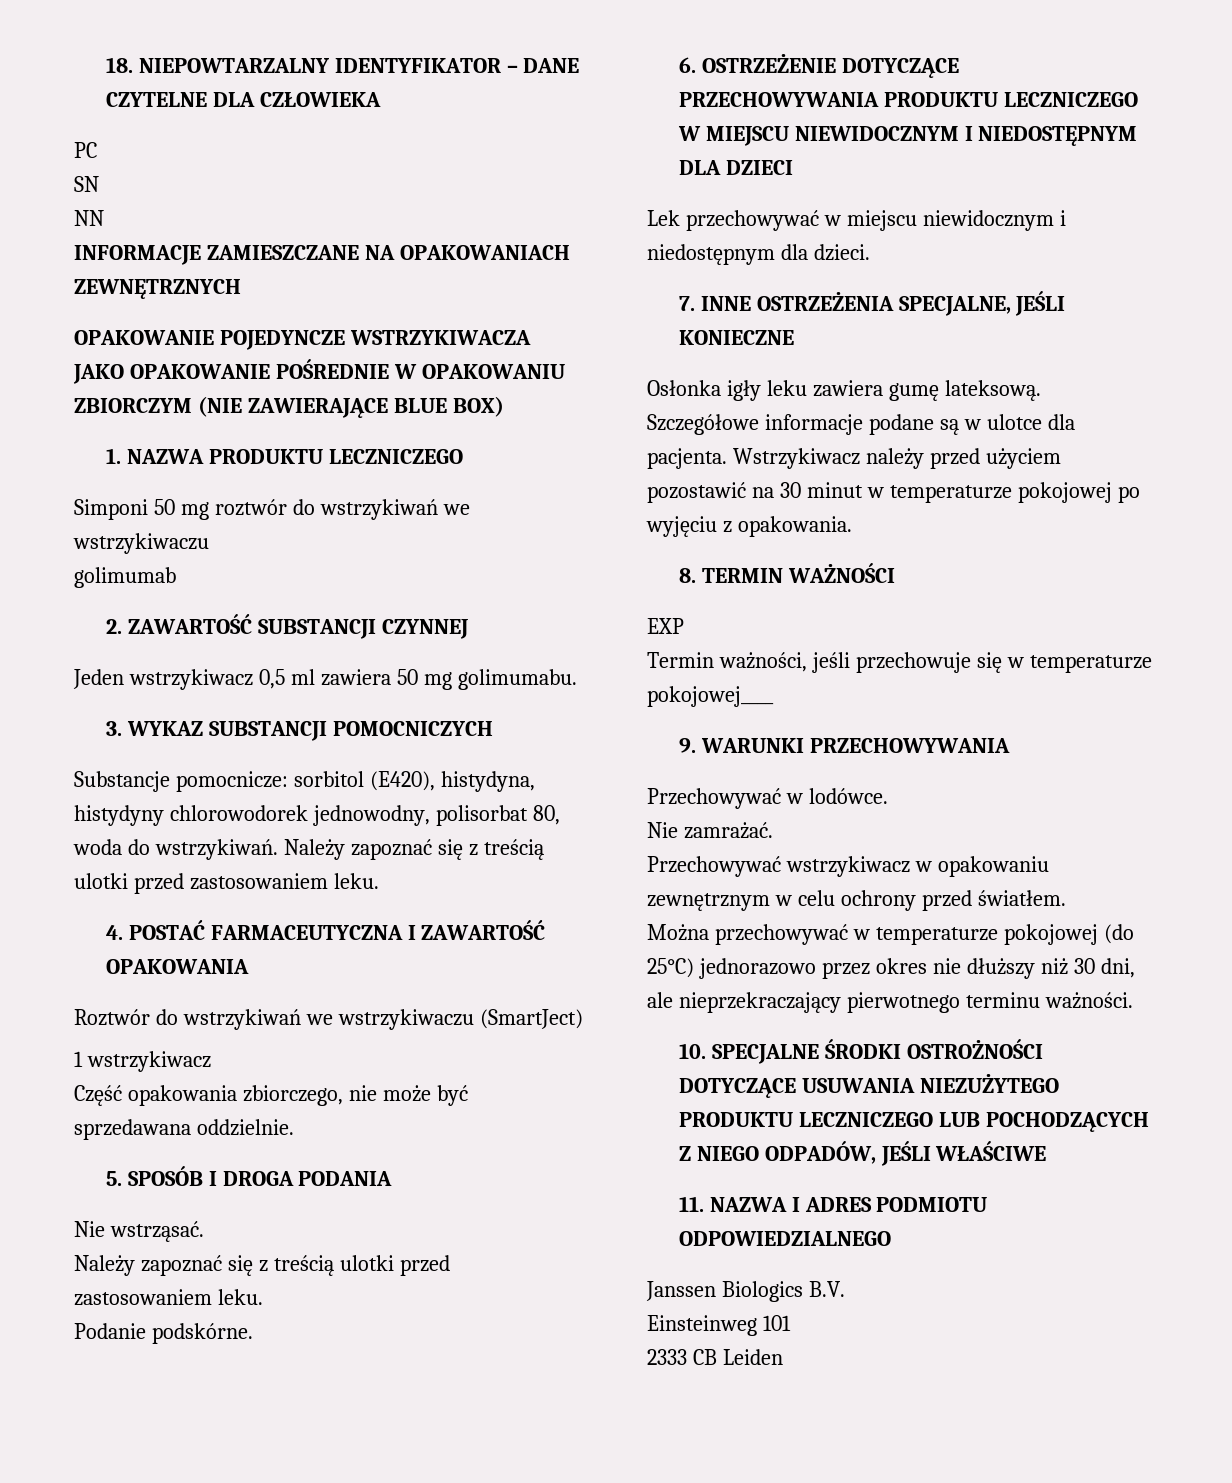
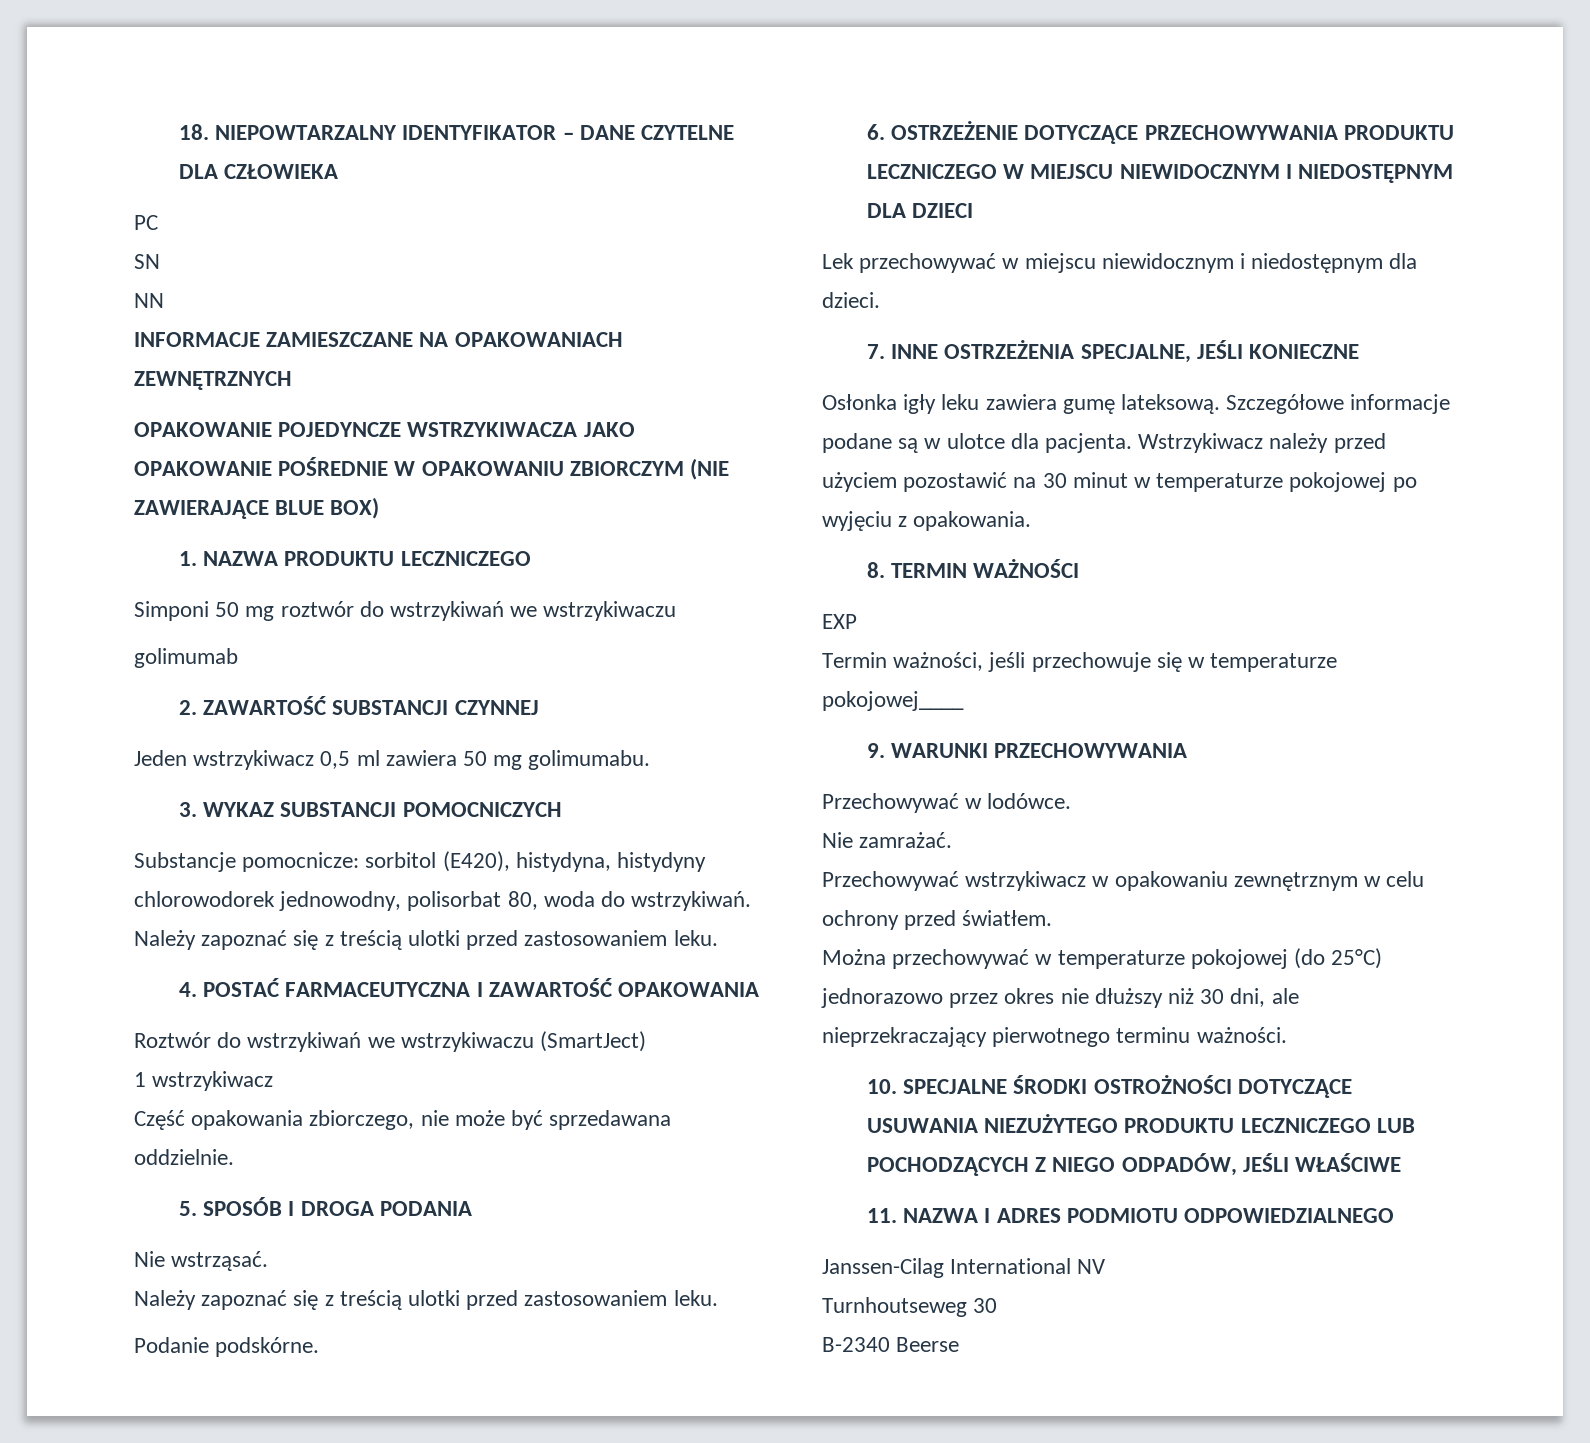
[646,1281,845,1302] [647,1315,791,1336] [647,1349,783,1365] Janssen Biologics B.V. // Einsteinweg 101 // 2333 CB Leiden -> [822,1258,1106,1278] [822,1297,998,1317] [822,1337,960,1352] Janssen-Cilag International NV // Turnhoutseweg 30 // B-2340 Beerse

